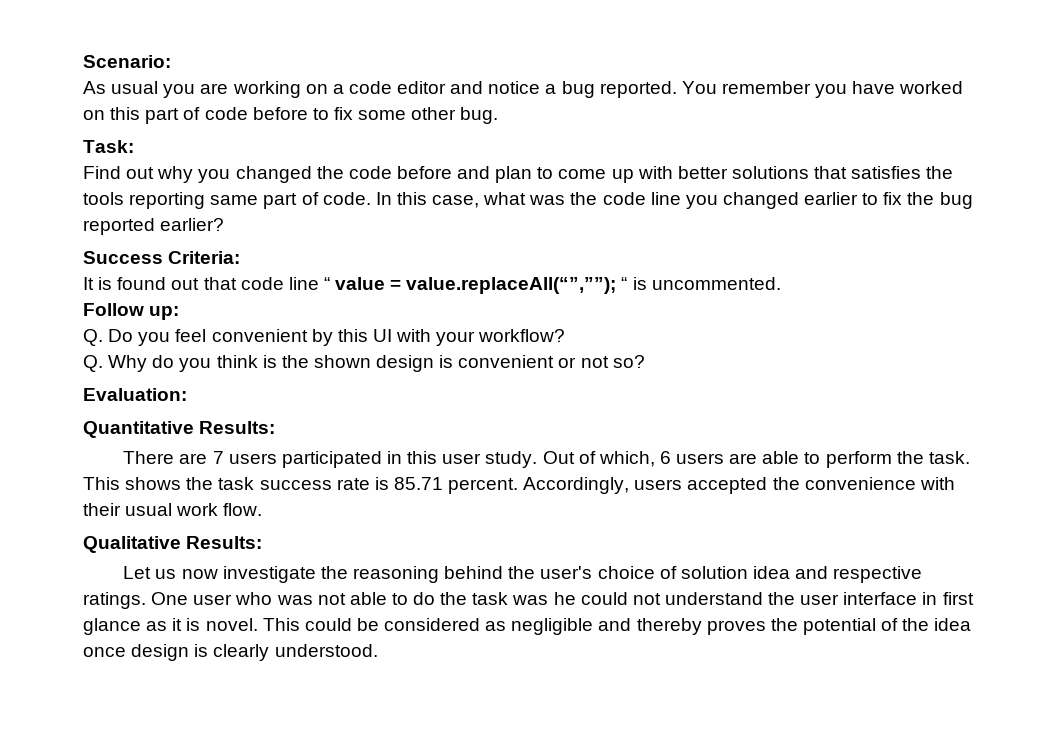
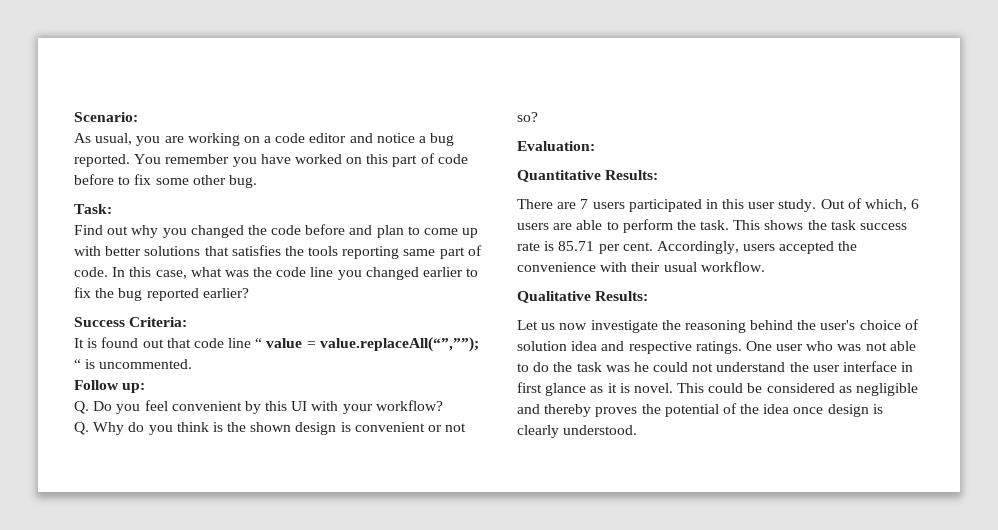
[111,81,159,94] usual -> [95,133,133,145] usual,
[448,478,519,494] percent. -> [598,242,653,254] per cent.
[176,503,263,516] work flow. -> [700,261,765,272] workflow.

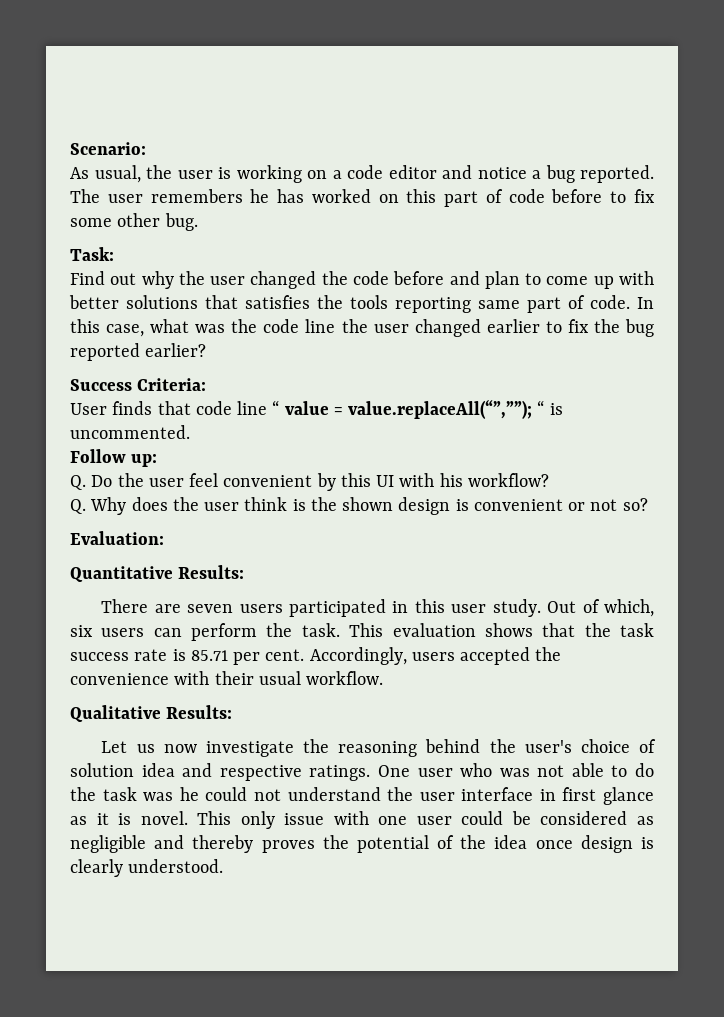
[136,136,184,146] you are -> [146,165,231,179] the user is
[134,154,291,167] You remember you have -> [70,189,305,203] The user remembers he has
[162,228,187,238] you -> [178,271,246,285] the user
[337,270,362,280] you -> [341,319,409,333] the user
[74,337,164,348] It is found out -> [70,401,153,415] User finds
[116,404,141,414] you -> [117,473,184,487] the user
[342,404,373,414] your -> [439,473,463,487] his
[128,422,173,435] do you -> [131,497,240,511] does the user
[580,199,589,209] 7 -> [187,604,234,613] seven
[911,199,920,209] [517,220,619,230] 6 users are able to -> [70,625,182,637] six users can
[764,220,804,230] shows -> [392,623,576,637] evaluation shows that
(705, 388) none -> [240,811,452,829] only issue with one user

